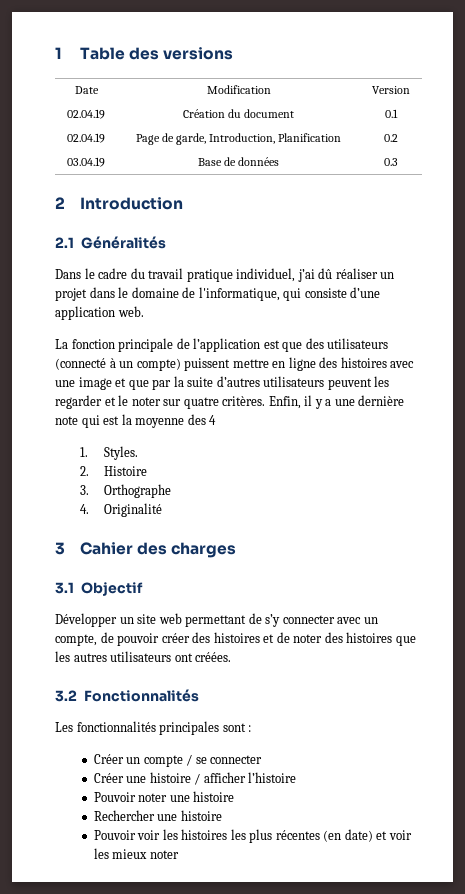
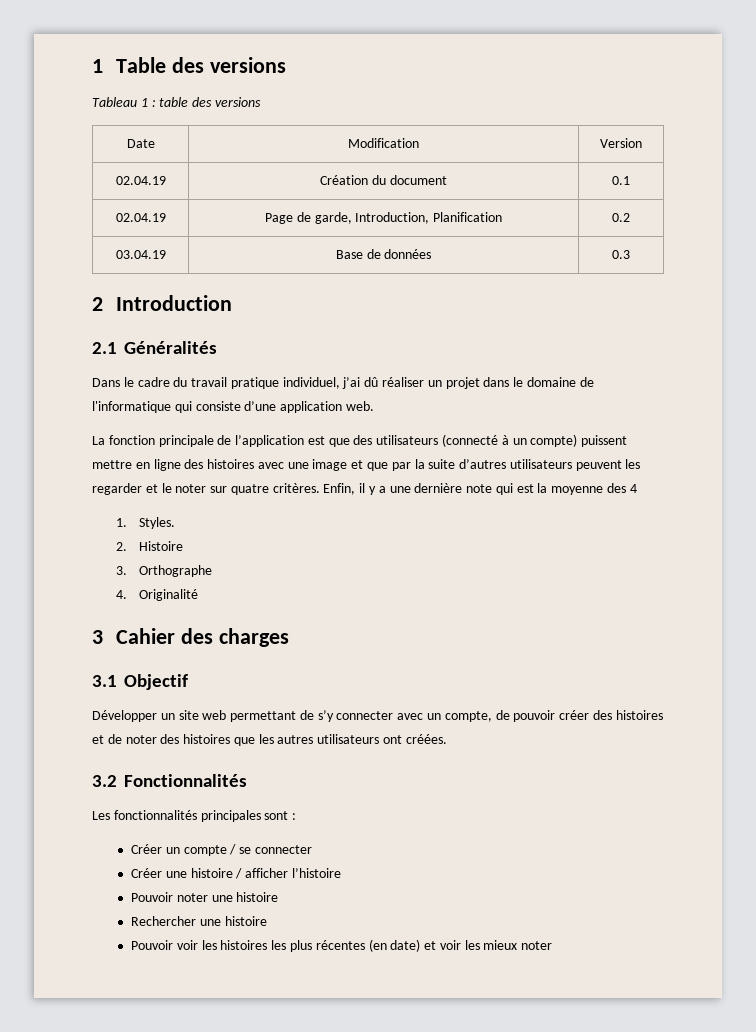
(233, 53) none -> [92,97,261,107] // Tableau 1 : table des versions
[198,287,280,301] l'informatique, -> [92,401,171,413] l'informatique

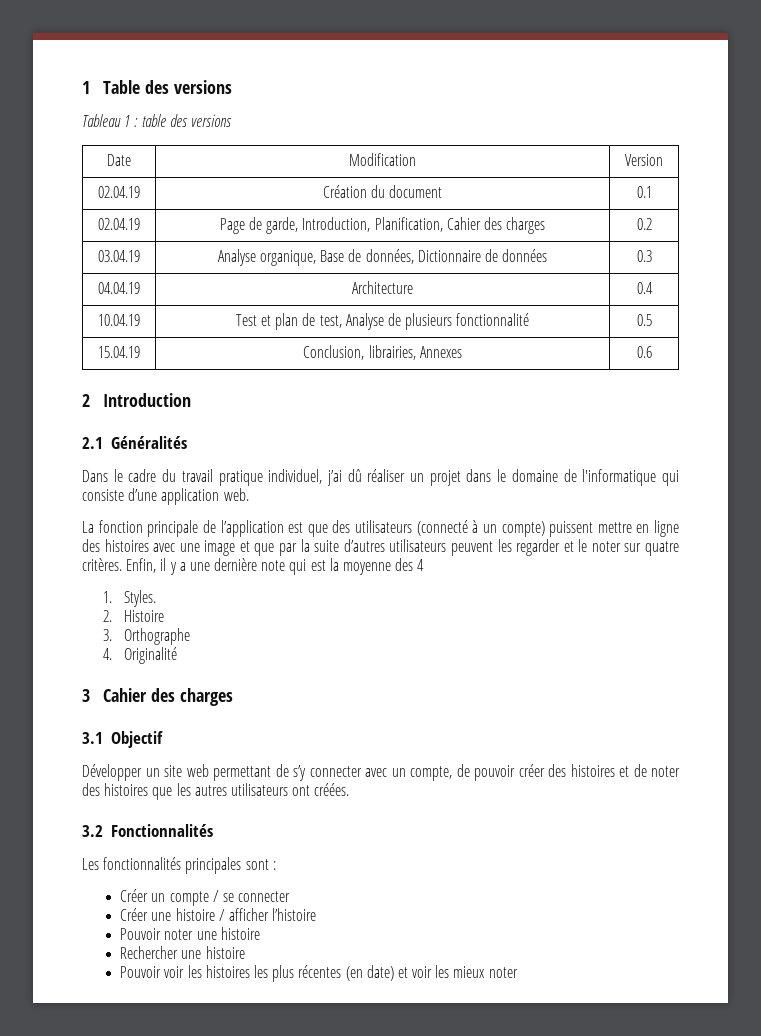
[433,212,503,222] [612,213,630,222] [115,250,166,259] [335,249,432,259] [612,250,630,259] Planification | 0.2 // 03.04.19 | Base de données | 0.3 -> [374,217,546,234] [636,218,652,230] [98,250,140,262] [217,249,548,266] [636,250,652,262] [98,282,140,294] [352,281,413,294] [636,282,653,294] [98,314,140,326] [235,313,530,330] [636,314,652,326] [98,346,140,358] [303,345,462,360] [636,346,652,358] Planification, Cahier des charges | 0.2 // 03.04.19 | Analyse organique, Base de données, Dictionnaire de données | 0.3 // 04.04.19 | Architecture | 0.4 // 10.04.19 | Test et plan de test, Analyse de plusieurs fonctionnalité | 0.5 // 15.04.19 | Conclusion, librairies, Annexes | 0.6

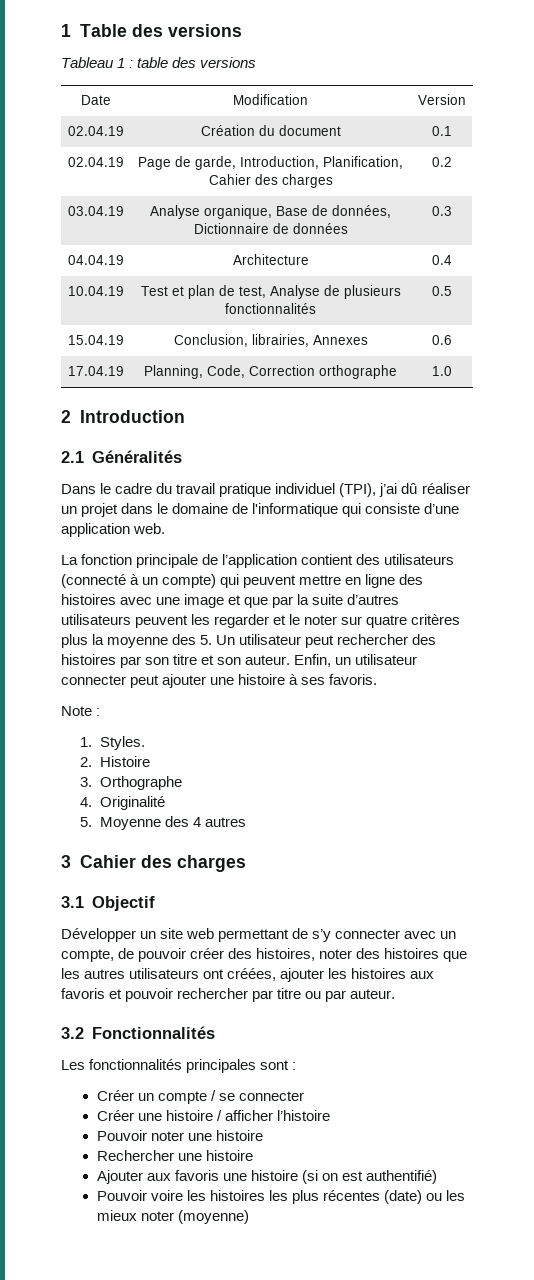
[456,313,530,326] fonctionnalité -> [225,303,316,314] fonctionnalités
(652, 352) none -> [68,366,124,376] [144,365,397,379] [431,366,452,376] // 17.04.19 | Planning, Code, Correction orthographe | 1.0
[268,469,323,484] individuel, -> [275,483,377,497] individuel (TPI),
[288,522,328,537] est que -> [301,554,354,565] contient
[549,521,594,537] puissent -> [220,574,297,588] qui peuvent
[82,558,425,575] critères. Enfin, il y a une dernière note qui est la moyenne des 4 -> [411,614,461,625] [61,634,437,648] [61,654,418,668] [61,674,378,688] [61,706,101,716] critères plus la moyenne des 5. Un utilisateur peut rechercher des histoires par son titre et son auteur. Enfin, un utilisateur connecter peut ajouter une histoire à ses favoris. // Note :
(178, 655) none -> [80,816,246,830] // 5. Moyenne des 4 autres
[570,764,647,777] histoires et de -> [256,948,316,961] histoires,
[314,783,350,796] créées. -> [227,968,435,982] [61,988,396,1002] créées, ajouter les histoires aux favoris et pouvoir rechercher par titre ou par auteur.
[120,966,185,978] // Pouvoir voir -> [96,1170,437,1184] [96,1190,183,1201] // Ajouter aux favoris une histoire (si on est authentifié) // Pouvoir voire
[345,965,433,981] (en date) et voir -> [383,1190,442,1204] (date) ou
(518, 972) none -> [177,1210,249,1224] (moyenne)

